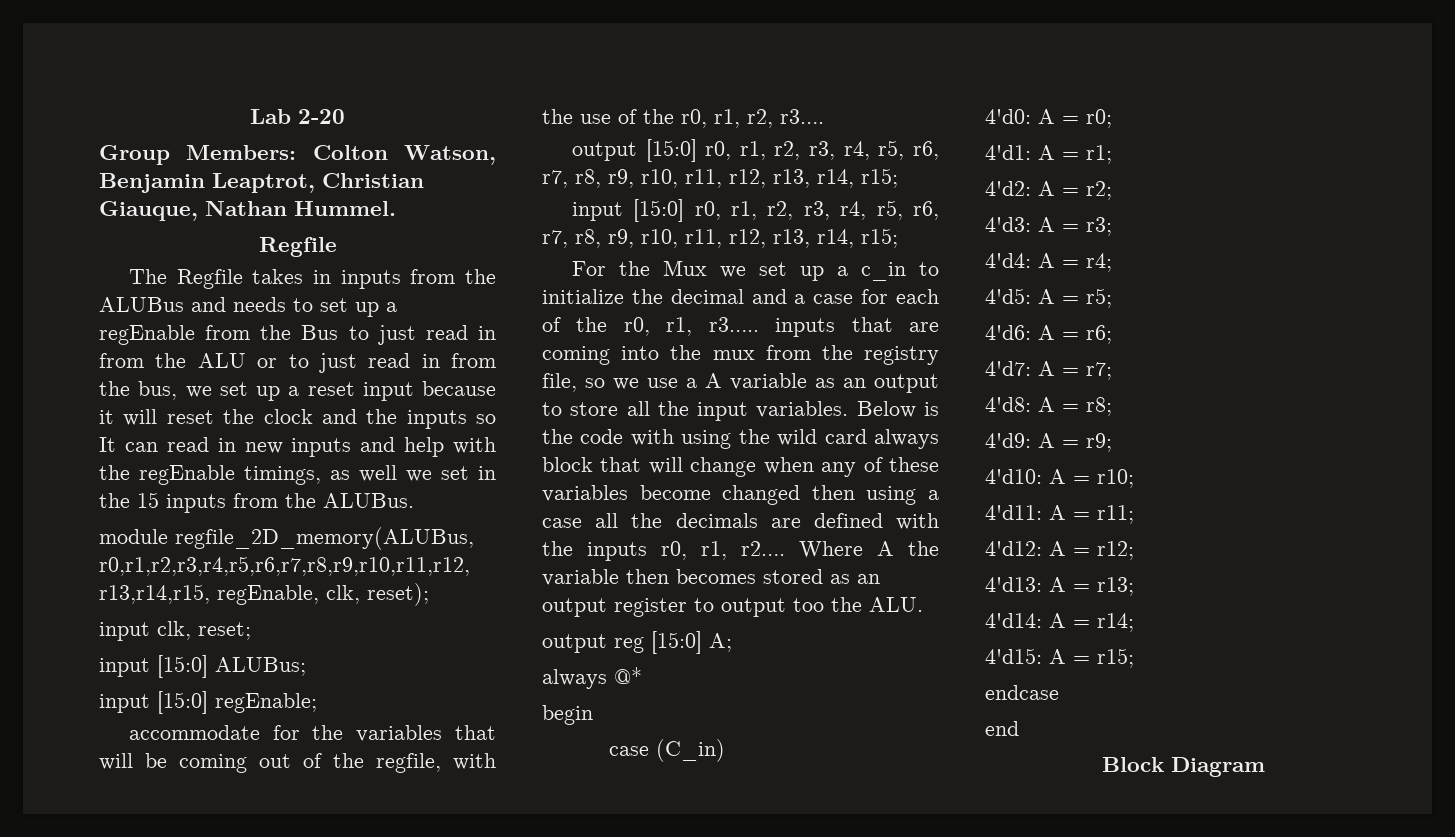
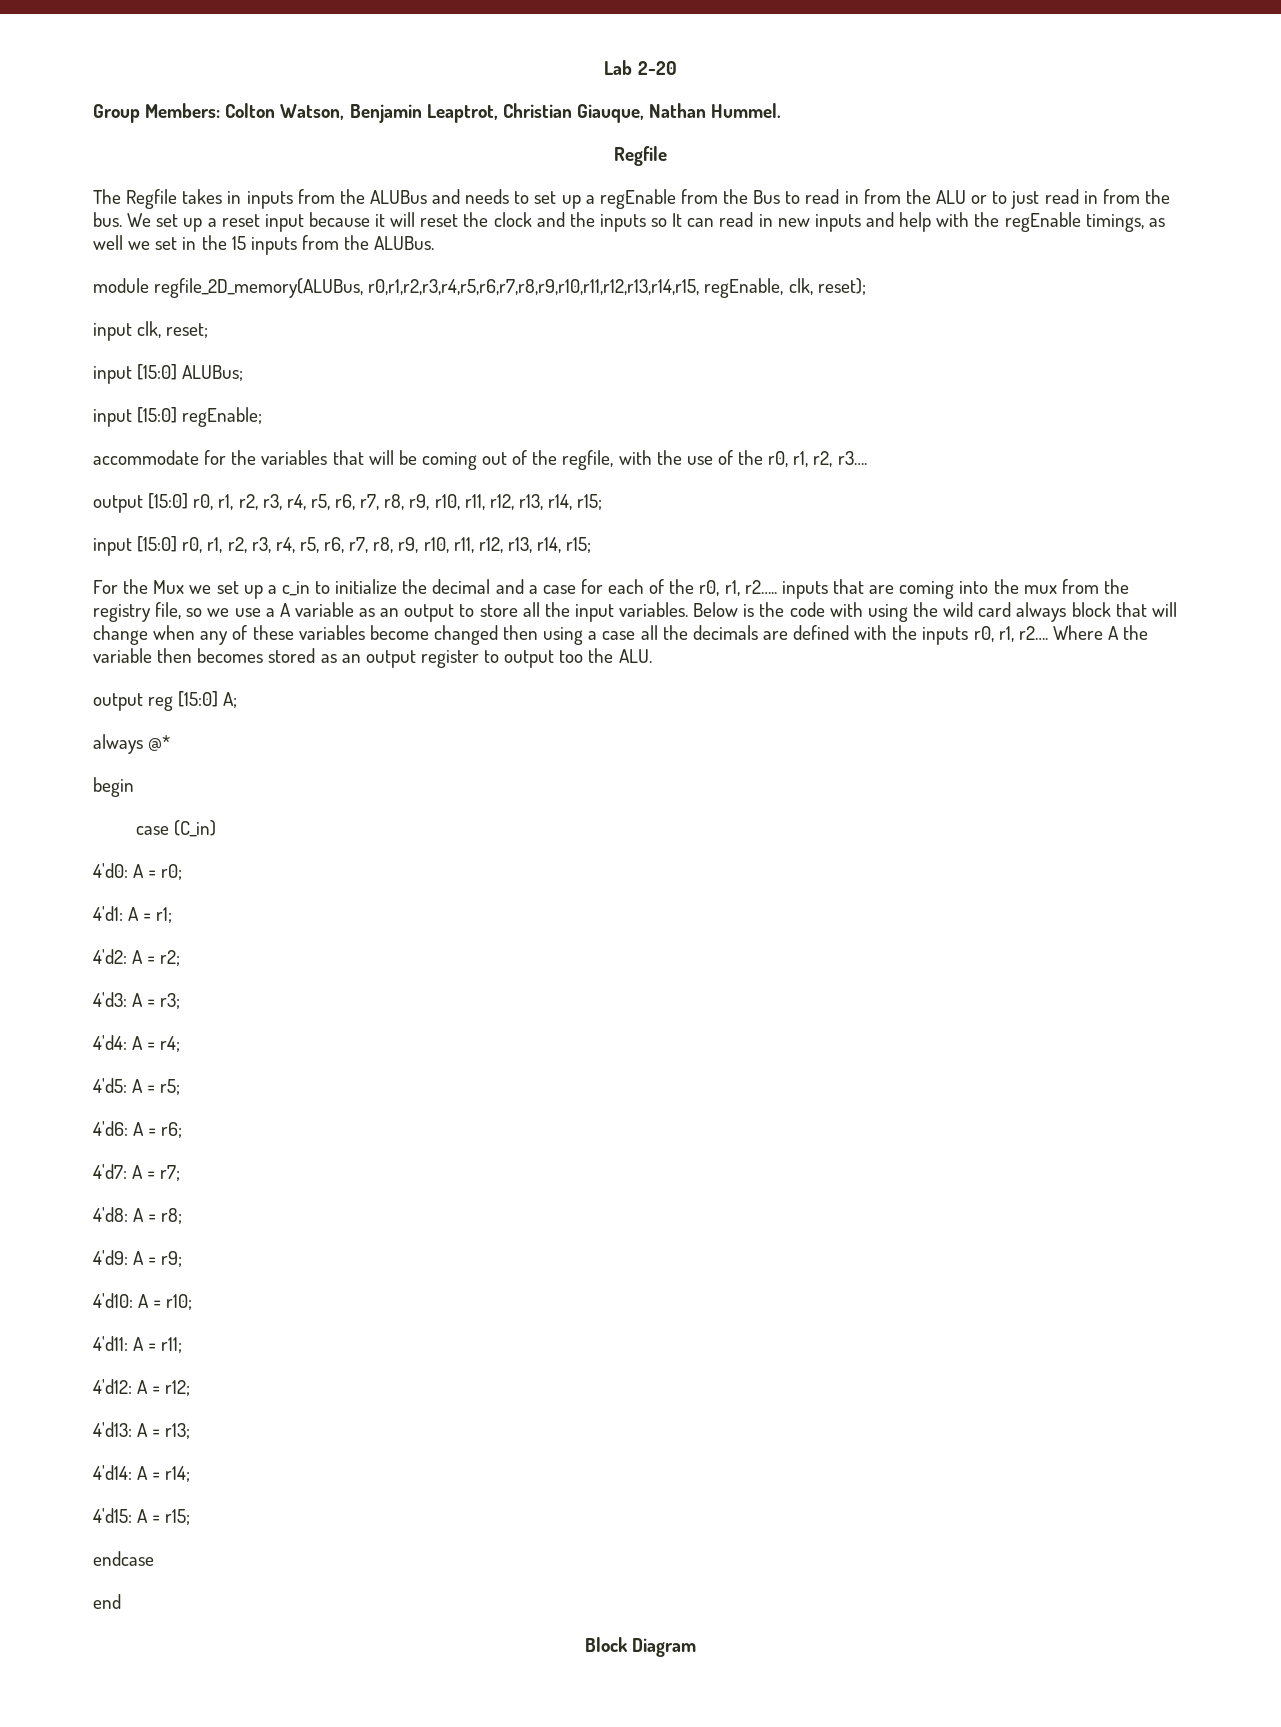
[377,325,416,345] just -> (801, 197) none
[138,381,212,400] bus, we -> [93,212,152,227] bus. We
[708,317,759,332] r3….. -> [744,580,777,594] r2…..

